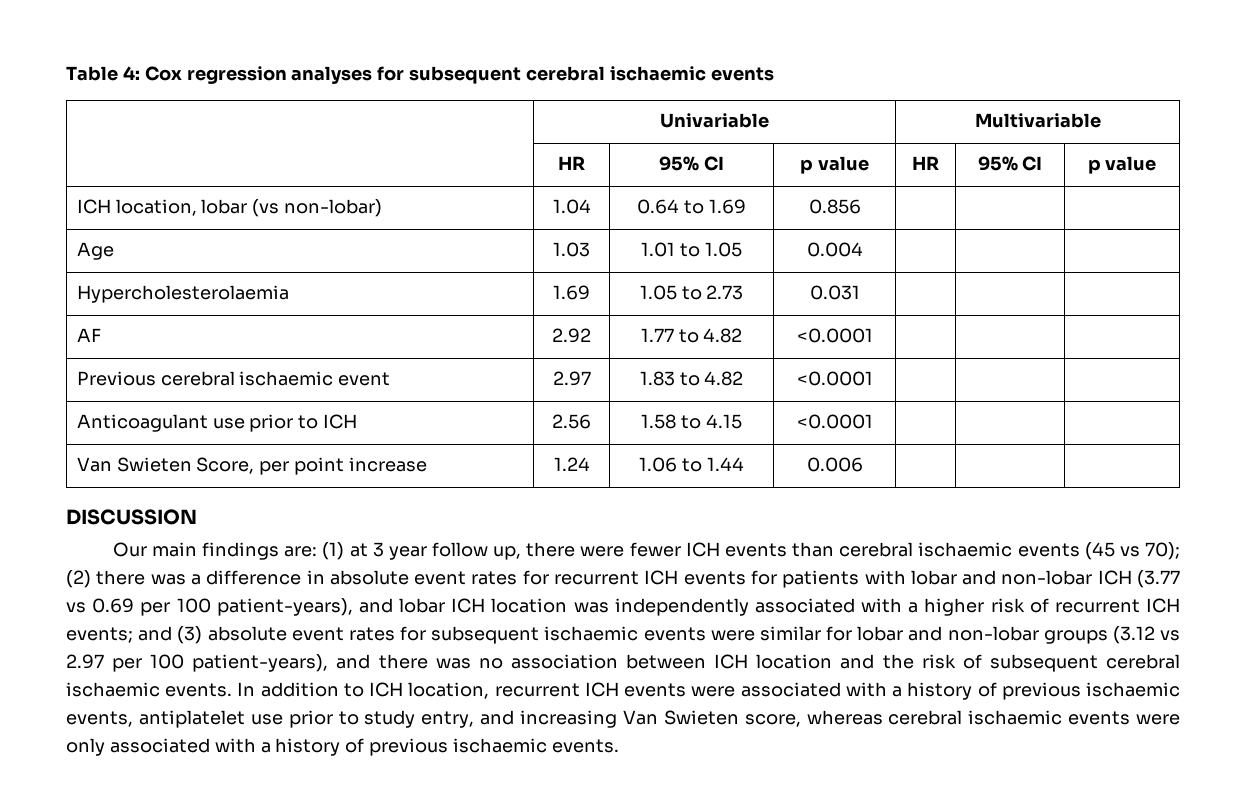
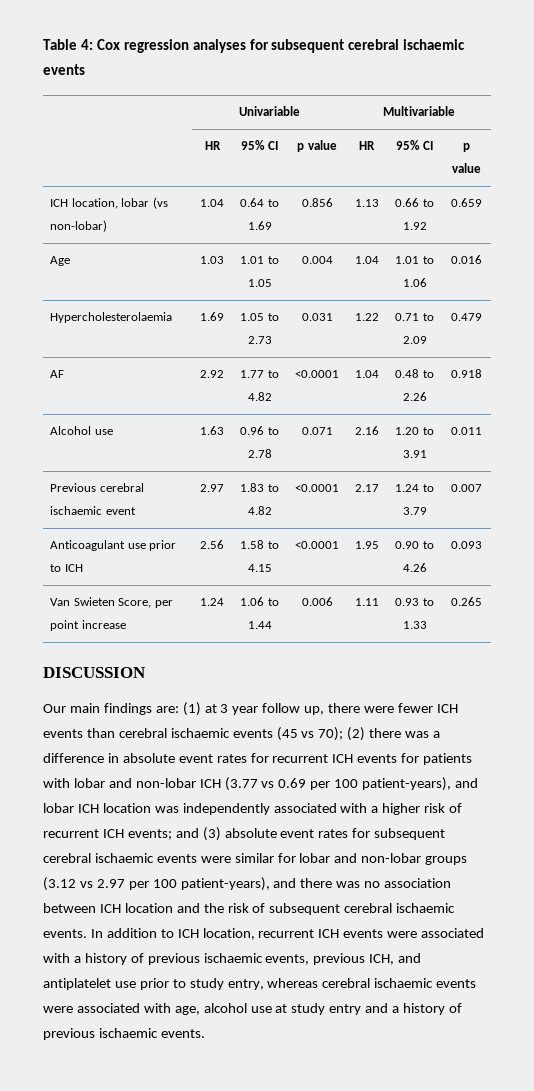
(861, 206) | | -> [354,199,379,207] [395,198,434,207] [402,222,427,230] [451,198,482,207] 1.13 | 0.66 to 1.92 | 0.659
(863, 249) | | -> [354,256,379,264] [395,256,434,264] [402,278,427,287] [451,255,482,264] 1.04 | 1.01 to 1.06 | 0.016
(860, 292) | | -> [354,313,379,321] [395,313,434,321] [402,336,427,344] [451,313,482,321] 1.22 | 0.71 to 2.09 | 0.479
(873, 335) | | -> [354,370,379,378] [395,369,434,378] [402,392,427,401] [451,369,482,378] [50,426,113,435] [200,426,224,435] [240,426,279,435] [247,449,272,458] [301,427,333,435] [354,426,379,435] [395,427,434,435] [402,450,427,458] [451,427,482,435] 1.04 | 0.48 to 2.26 | 0.918 // Alcohol use | 1.63 | 0.96 to 2.78 | 0.071 | 2.16 | 1.20 to 3.91 | 0.011
(873, 378) | | -> [354,484,379,492] [395,484,434,492] [402,507,427,515] [451,484,482,492] 2.17 | 1.24 to 3.79 | 0.007
(873, 421) | | -> [354,541,379,549] [395,541,434,549] [402,563,427,572] [451,541,482,549] 1.95 | 0.90 to 4.26 | 0.093
(863, 464) | | -> [354,598,379,606] [395,598,434,606] [402,621,427,629] [451,597,482,606] 1.11 | 0.93 to 1.33 | 0.265
(540, 635) none -> [43,853,91,863] cerebral
(133, 719) none -> [313,953,422,965] previous ICH, and
[480,710,801,728] and increasing Van Swieten score, -> (264, 984) none
[66,738,256,756] only associated with -> [76,1003,389,1015] associated with age, alcohol use at study entry and

